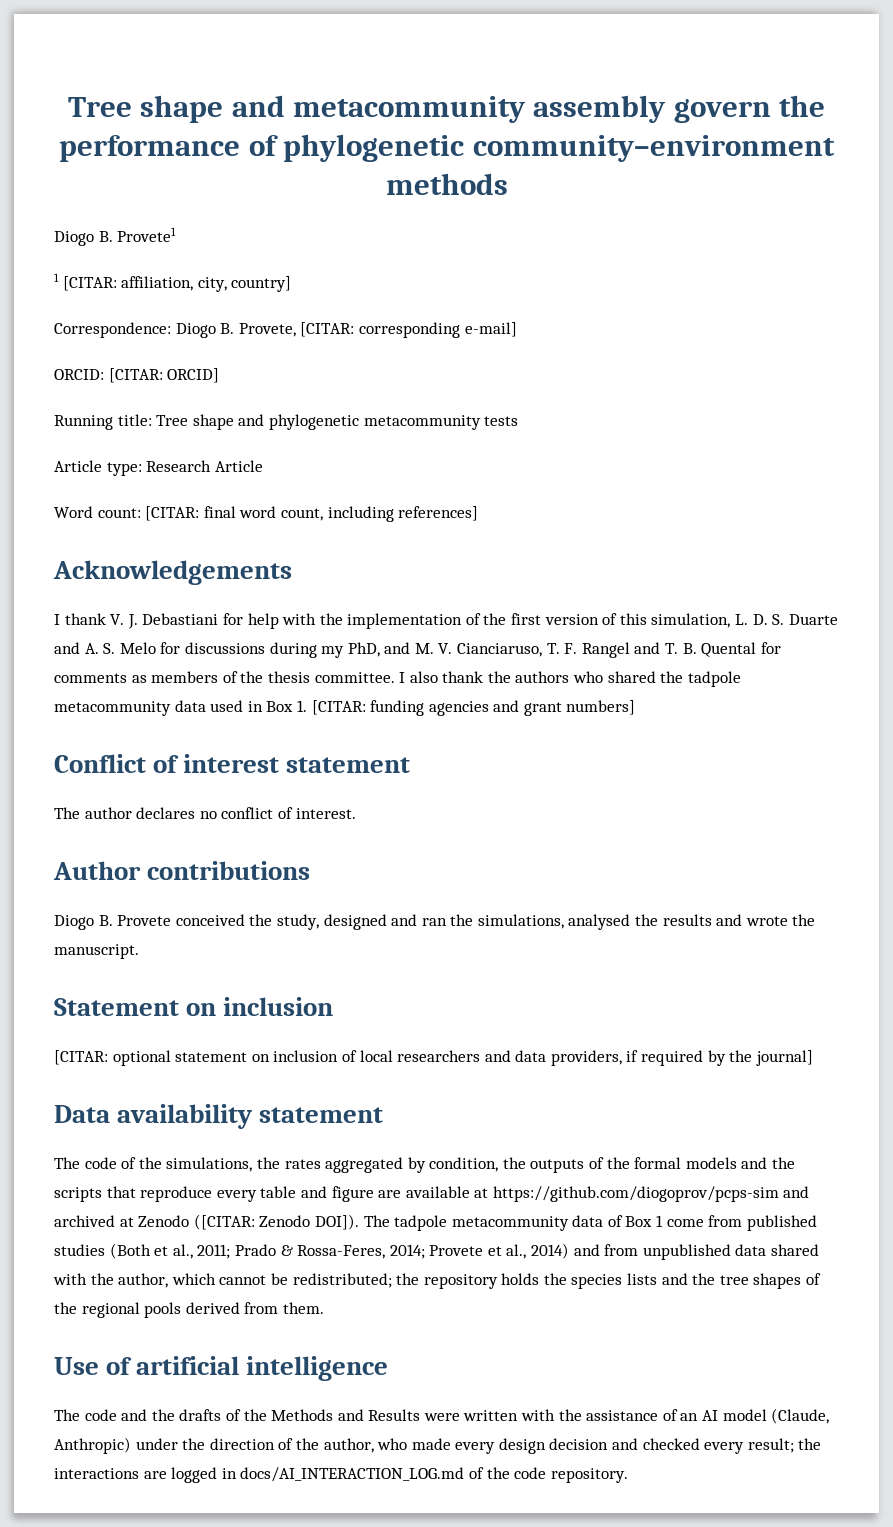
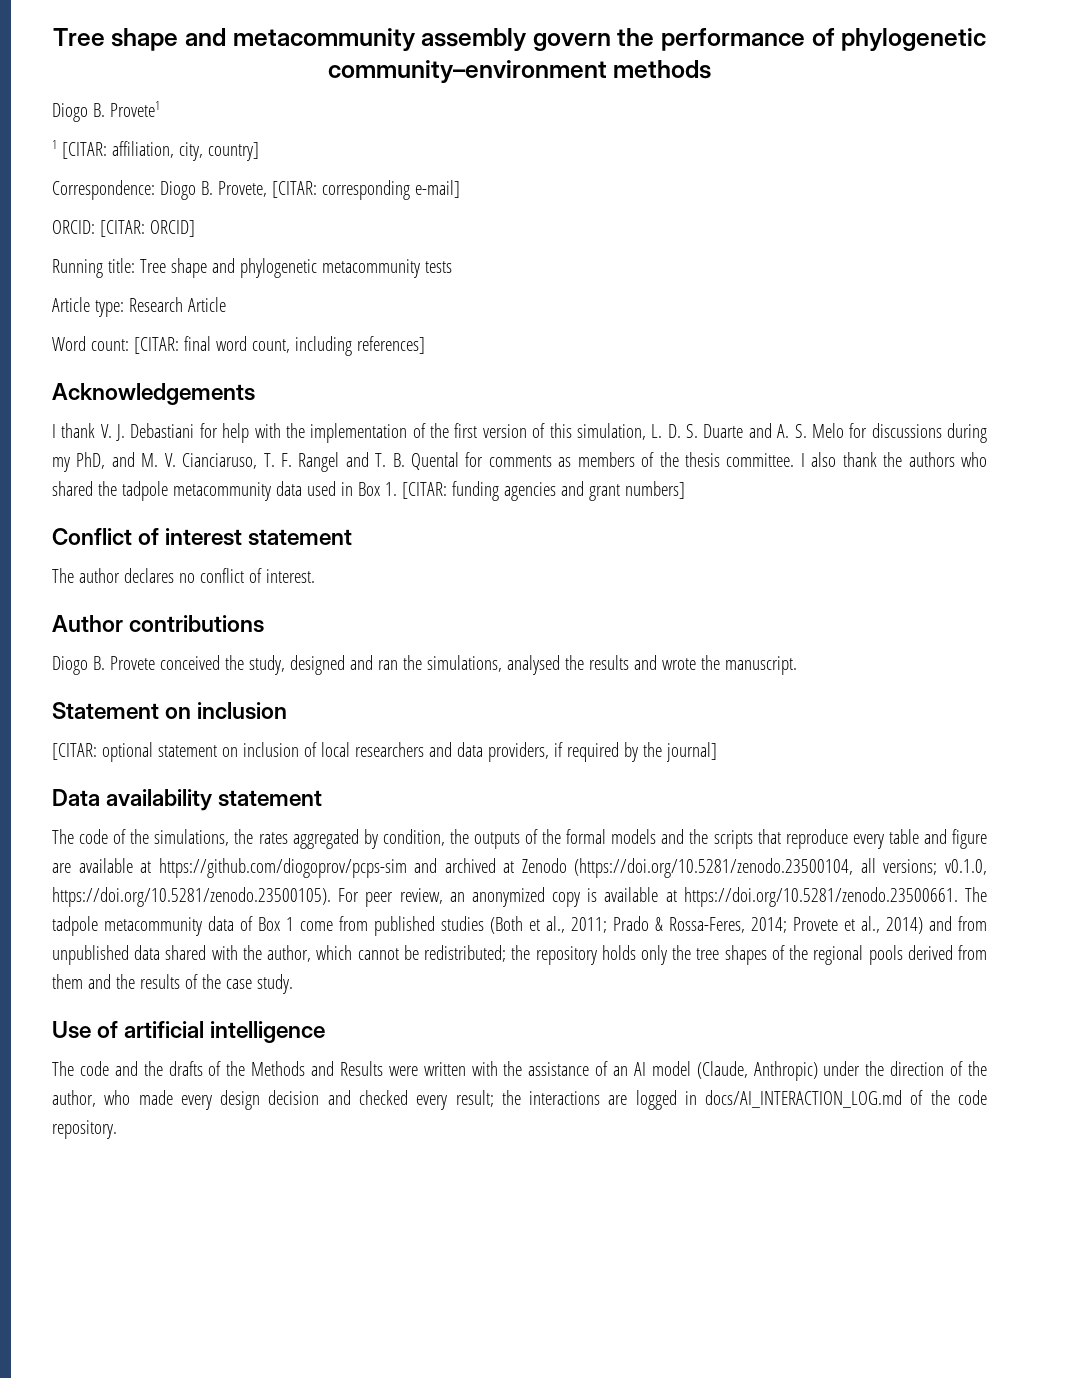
[193,1214,359,1230] ([CITAR: Zenodo DOI]). -> [574,858,987,878] [52,887,958,907] (https://doi.org/10.5281/zenodo.23500104, all versions; v0.1.0, https://doi.org/10.5281/zenodo.23500105). For peer review, an anonymized copy is available at https://doi.org/10.5281/zenodo.23500661.
[543,1273,688,1289] the species lists and -> [640,945,667,965] only
[282,1302,324,1314] them. -> [52,974,293,994] them and the results of the case study.

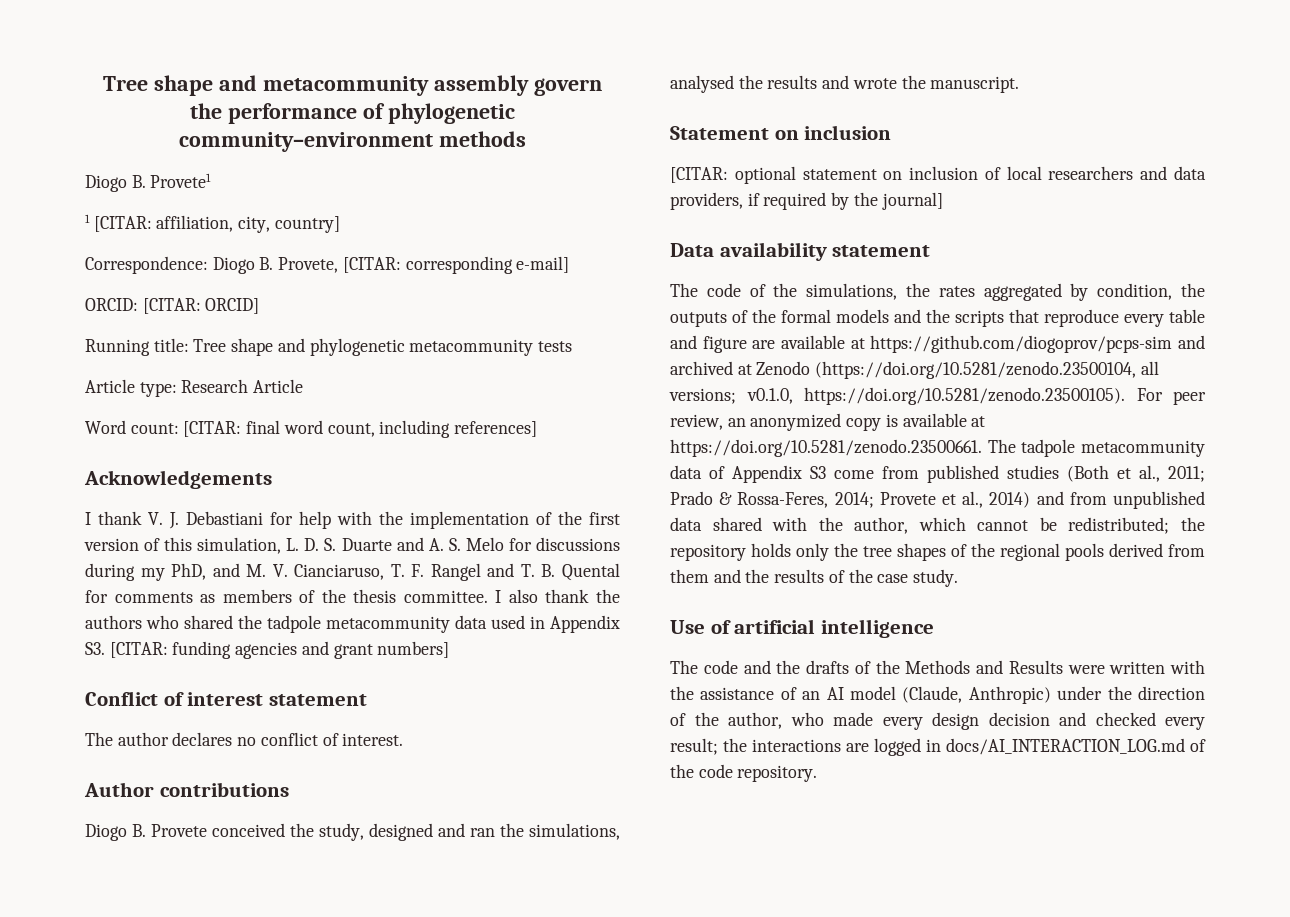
[357,482,397,496] Box 1. -> [550,615,620,633] [85,642,105,655] Appendix S3.
[258,917,294,931] Box 1 -> [732,465,826,483] Appendix S3

